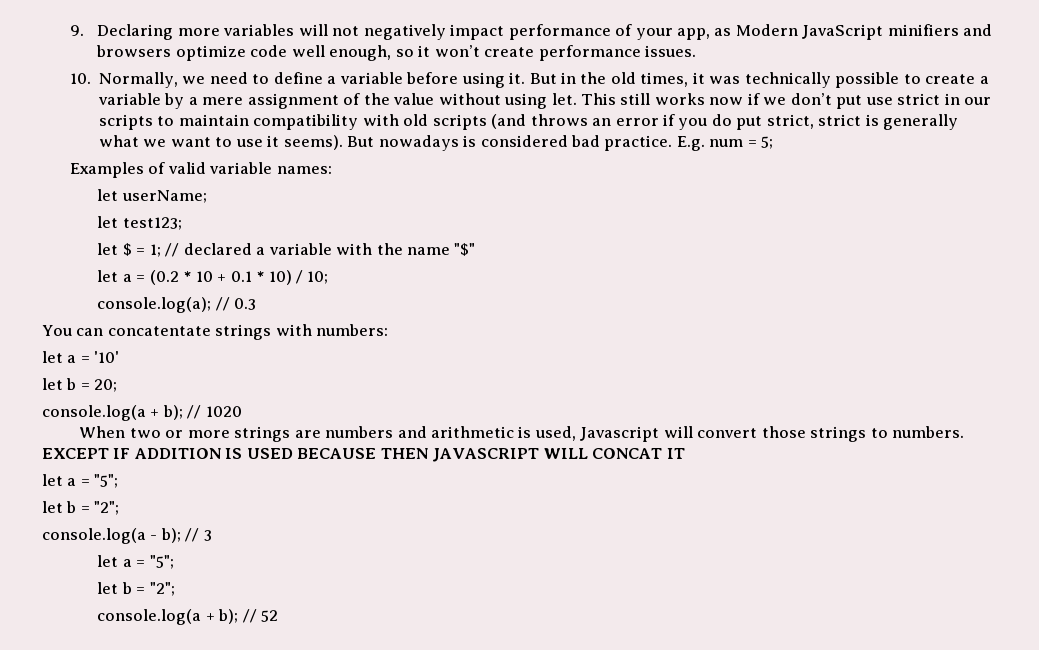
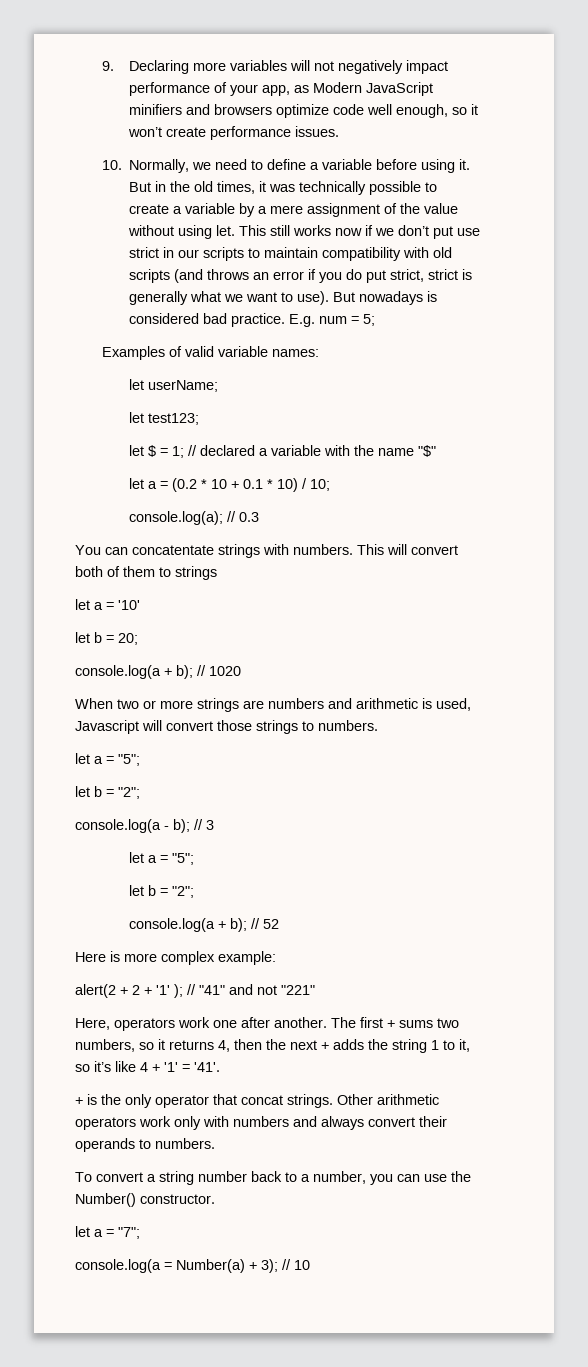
[235,135,343,150] use it seems). -> [297,291,330,305] use).
[316,324,389,336] numbers: -> [293,544,458,555] [75,566,217,580] numbers. This will convert both of them to strings
[42,448,685,462] EXCEPT IF ADDITION IS USED BECAUSE THEN JAVASCRIPT WILL CONCAT IT -> (378, 725) none
(279, 616) none -> [75,951,276,965] [75,984,315,998] [75,1017,459,1031] [75,1039,470,1053] [75,1061,220,1072] [75,1094,439,1108] [75,1116,447,1130] [75,1138,215,1152] [75,1171,471,1185] [75,1193,215,1207] [75,1226,140,1239] [75,1259,310,1273] // Here is more complex example: // alert(2 + 2 + '1' ); // "41" and not "221" // Here, operators work one after another. The first + sums two numbers, so it returns 4, then the next + adds the string 1 to it, so it’s like 4 + '1' = '41'. // + is the only operator that concat strings. Other arithmetic operators work only with numbers and always convert their operands to numbers. // To convert a string number back to a number, you can use the Number() constructor. // let a = "7"; // console.log(a = Number(a) + 3); // 10

